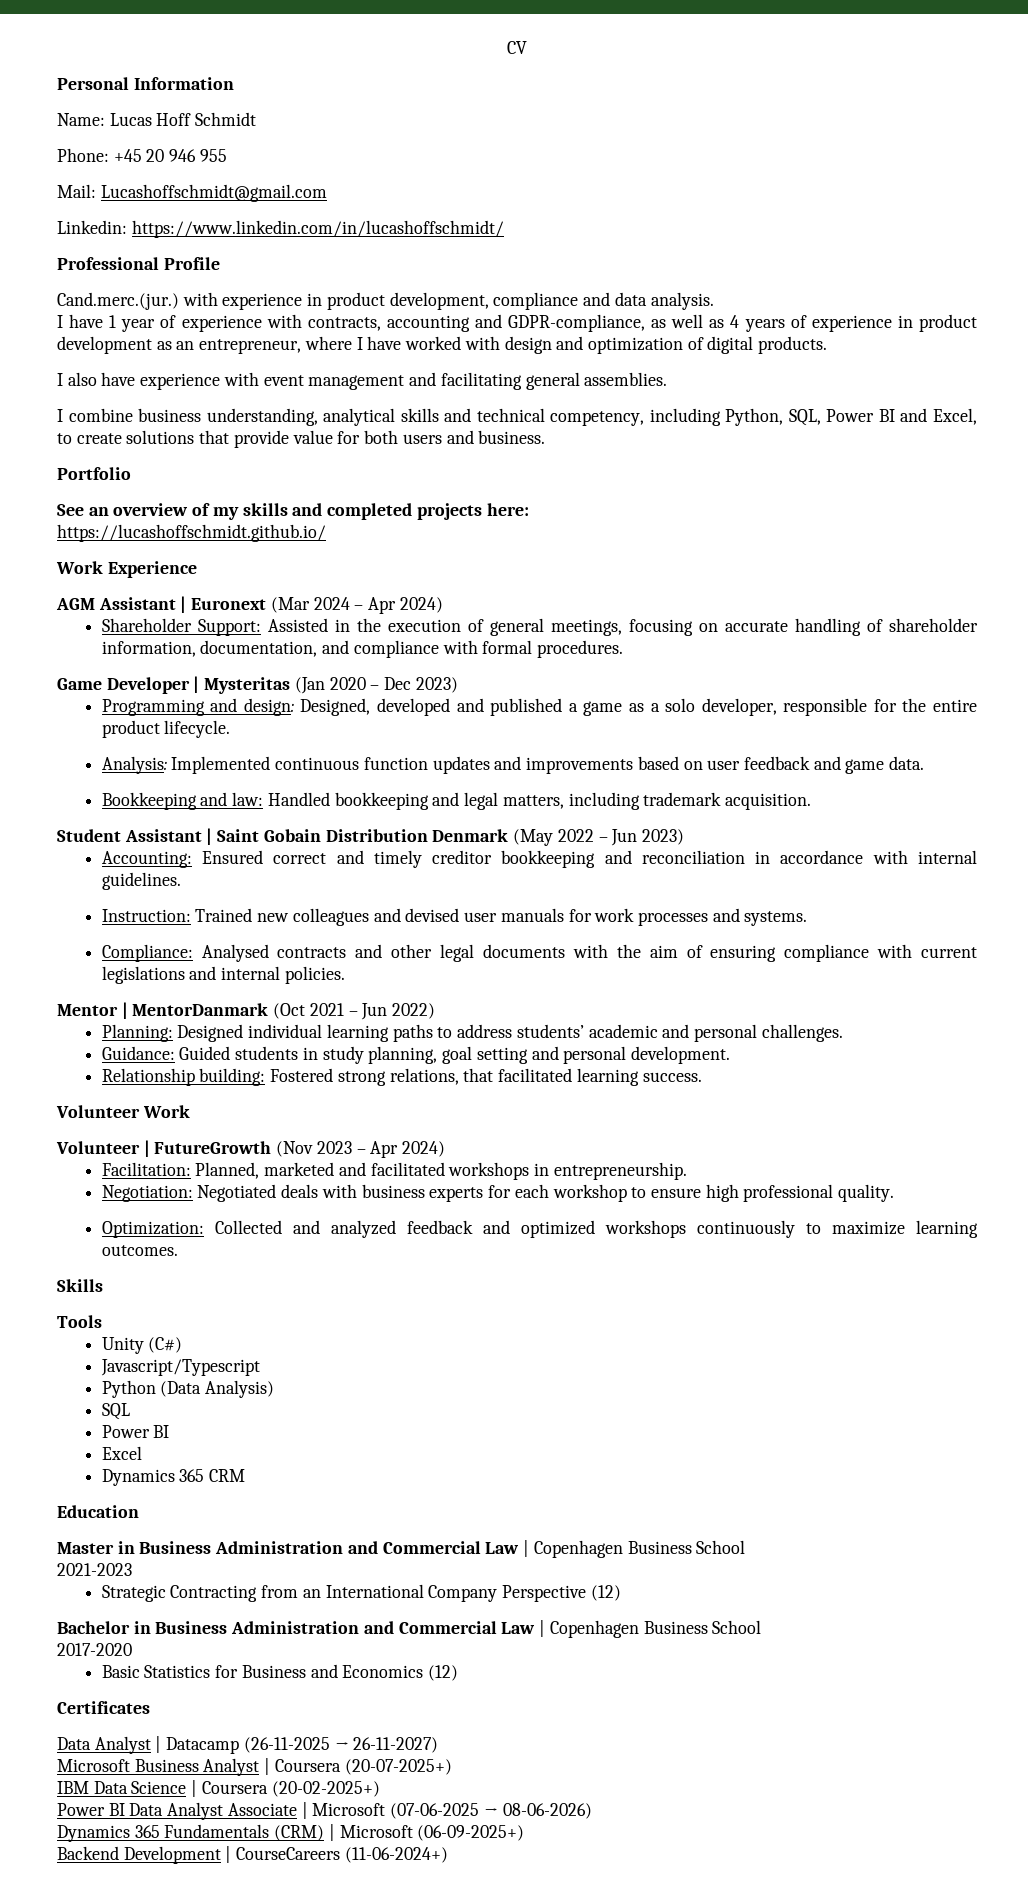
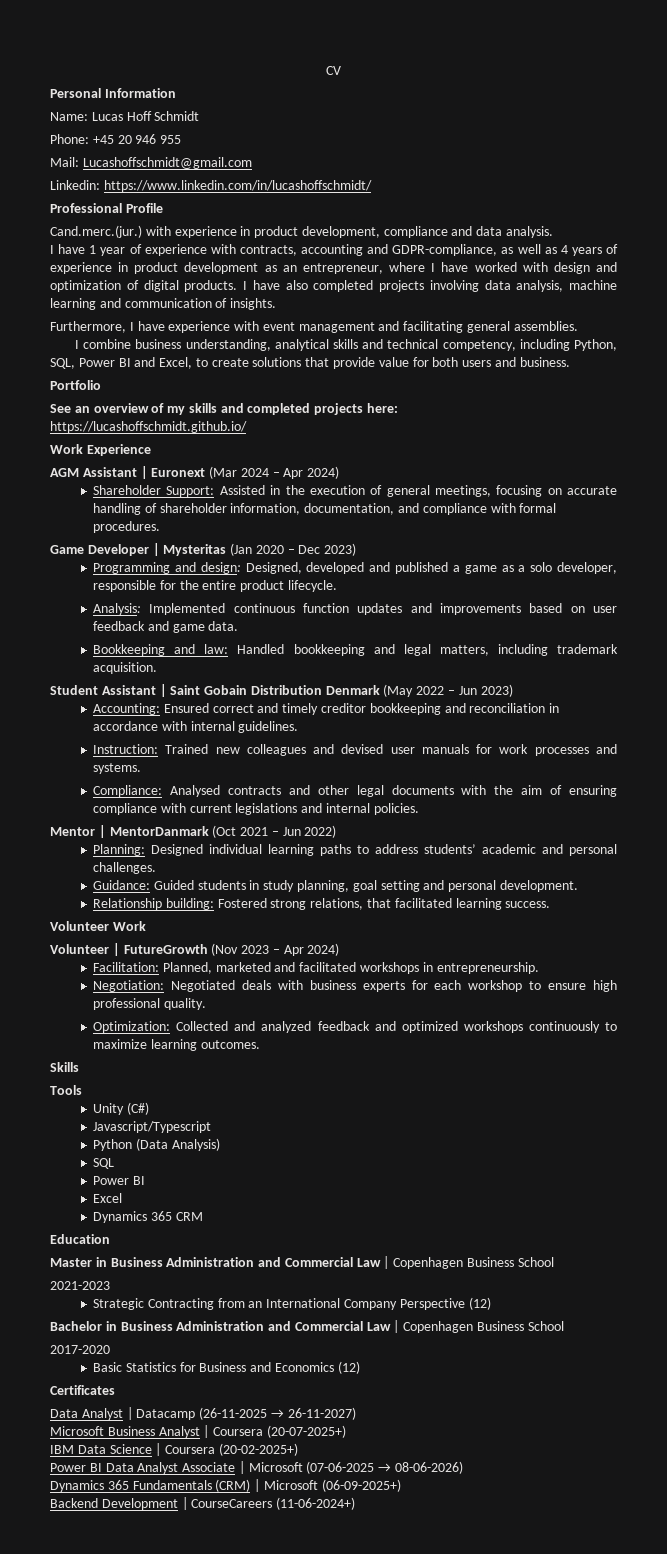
[57,372,97,386] // I also -> [243,280,617,292] [50,298,277,310] [50,321,134,333] I have also completed projects involving data analysis, machine learning and communication of insights. // Furthermore, I

